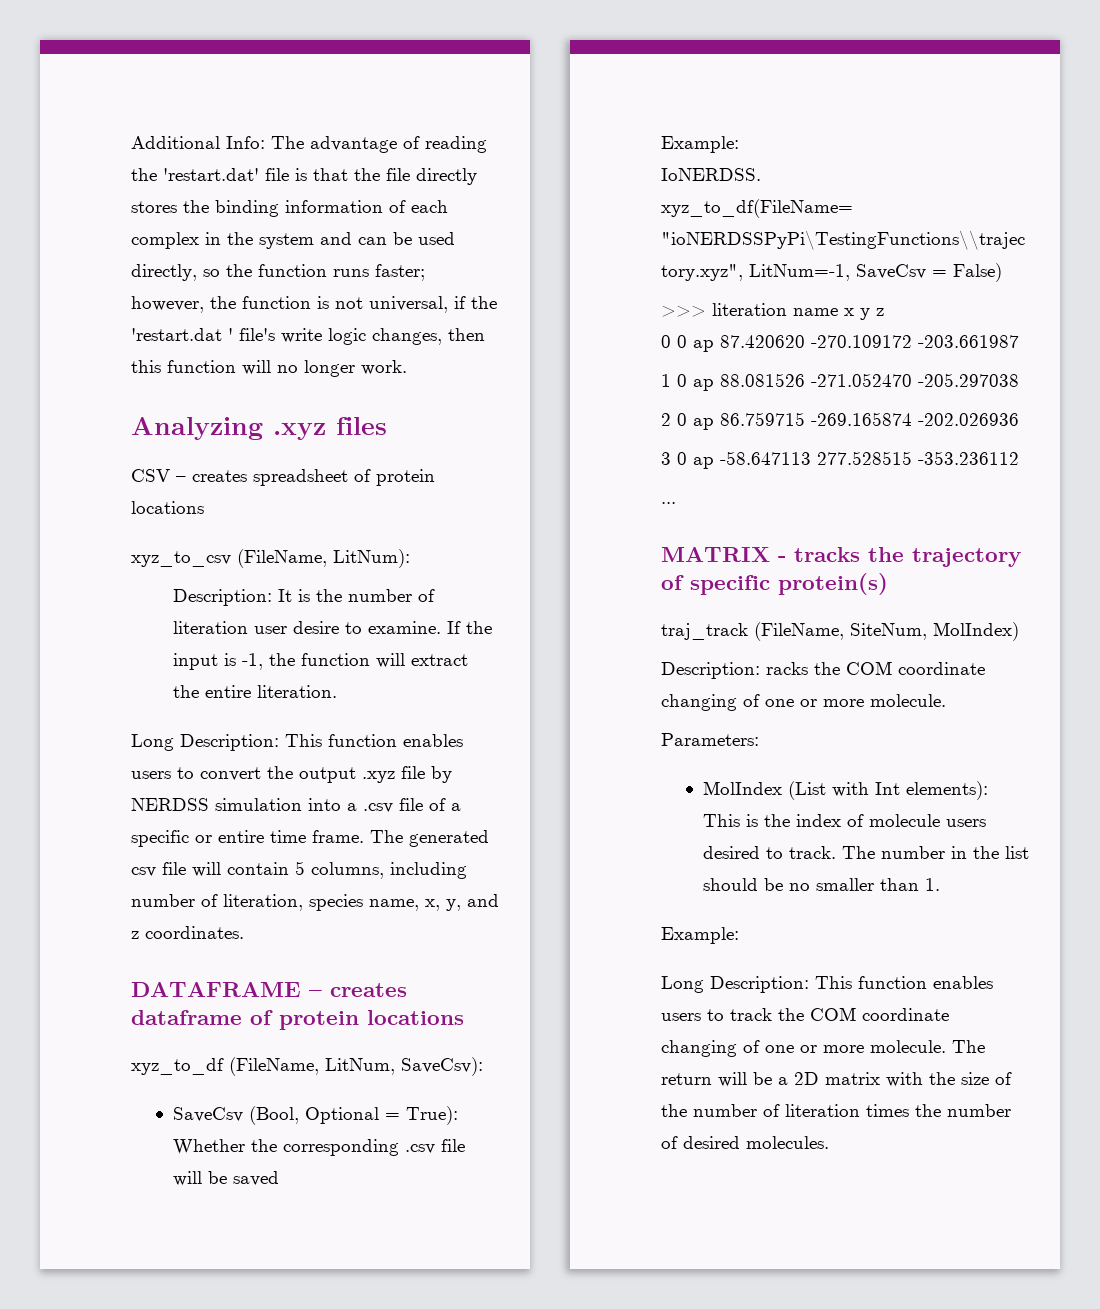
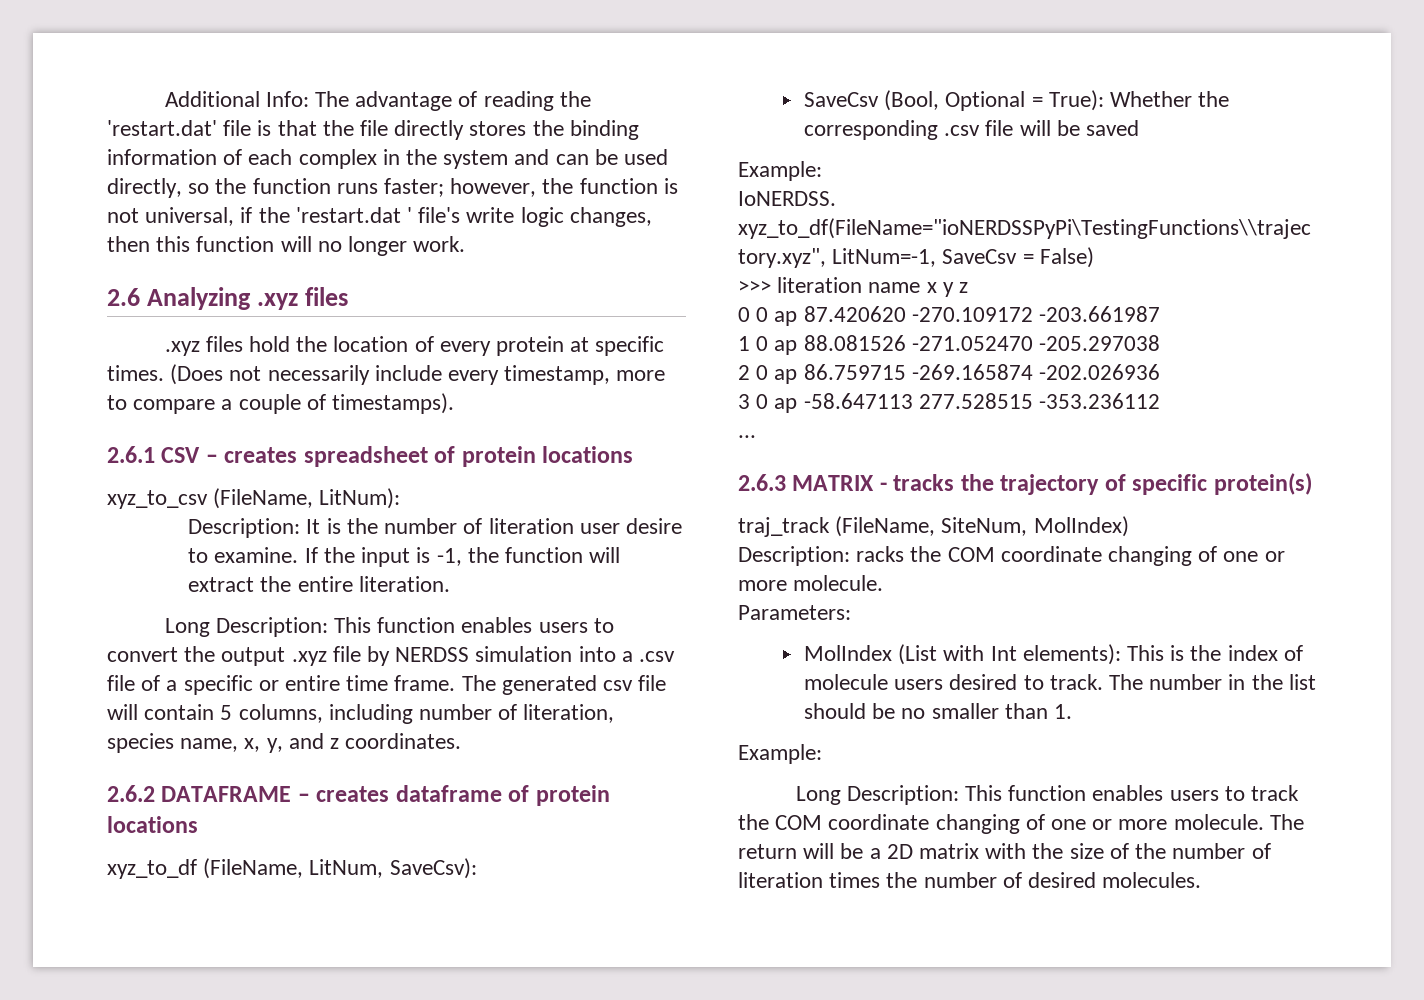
(407, 367) none -> [107,288,140,306] 2.6
(387, 426) none -> [164,336,665,356] [107,364,666,385] [107,393,455,414] [107,446,155,463] .xyz files hold the location of every protein at specific times. (Does not necessarily include every timestamp, more to compare a couple of timestamps). // 2.6.1
(244, 932) none -> [107,785,155,802] 2.6.2
(676, 503) none -> [738,474,786,491] 2.6.3

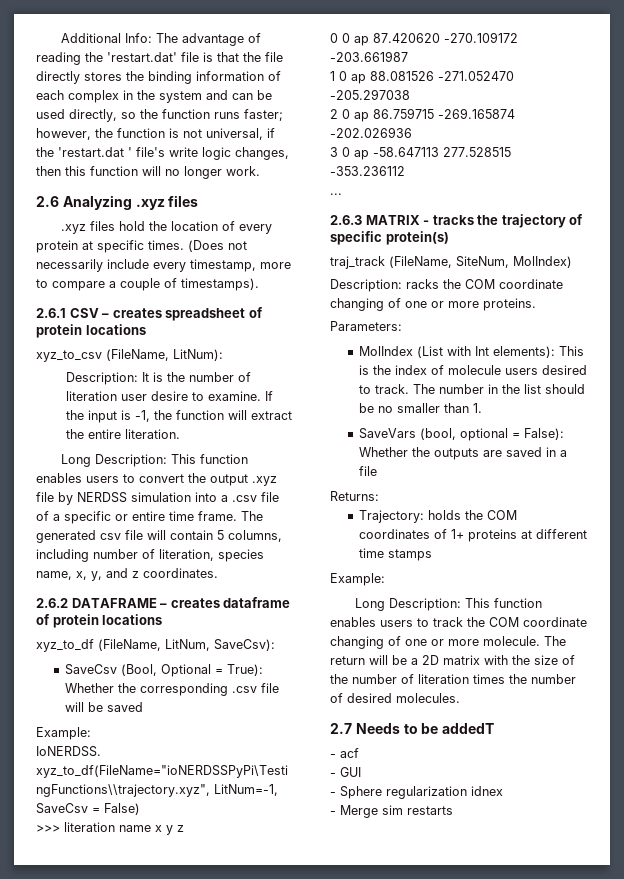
[793,575,884,591] molecule. -> [483,298,536,311] proteins.
(1072, 711) none -> [358,428,564,441] [358,447,567,460] [358,466,377,476] [330,491,379,501] [358,510,517,523] [358,529,587,542] [358,548,432,561] // SaveVars (bool, optional = False): Whether the outputs are saved in a file // Returns: // Trajectory: holds the COM coordinates of 1+ proteins at different time stamps
(1202, 880) none -> [330,723,495,734] [330,748,359,758] [330,767,361,777] [330,786,503,799] [330,805,453,818] // 2.7 Needs to be addedT // - acf // - GUI // - Sphere regularization idnex // - Merge sim restarts

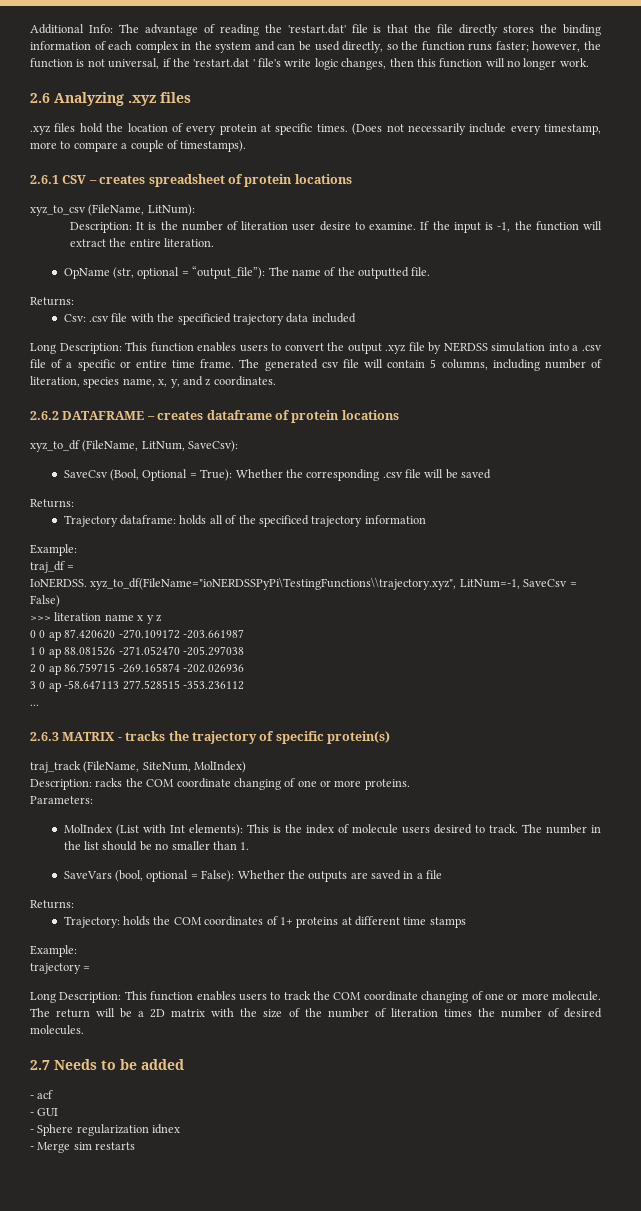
(181, 434) none -> [63,266,431,279] [30,297,74,306] [63,313,356,325] // OpName (str, optional = “output_file”): The name of the outputted file. // Returns: // Csv: .csv file with the specificied trajectory data included
[36,727,91,740] // Example: -> [30,499,74,508] [63,515,426,527] [30,544,77,556] [30,561,75,573] // Returns: // Trajectory dataframe: holds all of the specificed trajectory information // Example: // traj_df =
(385, 579) none -> [30,963,91,974] // trajectory =
[442,723,495,734] addedT -> [141,1059,184,1070] added

